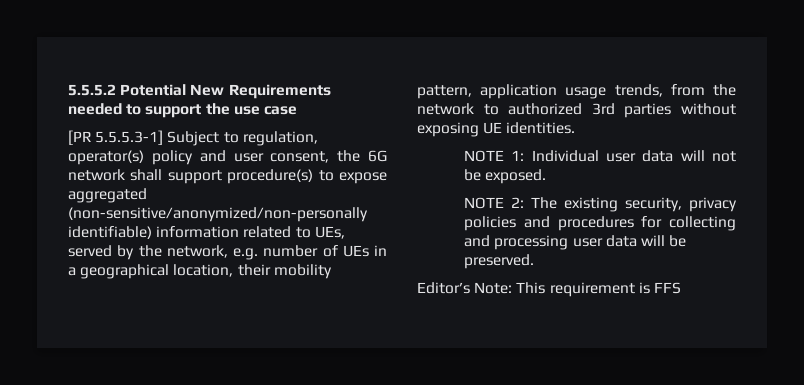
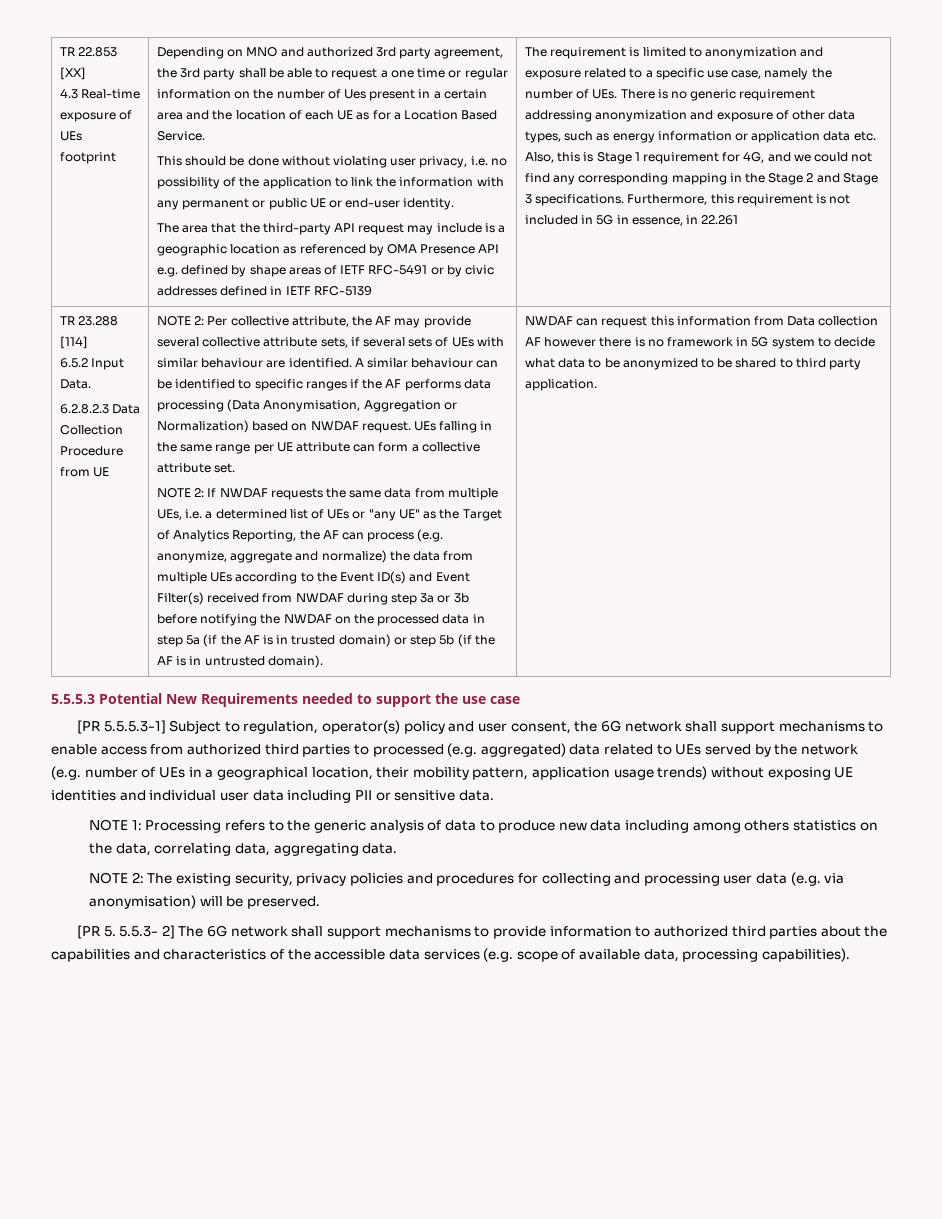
[68,84,116,96] 5.5.5.2 -> [59,47,118,57] [59,67,86,80] [59,89,141,99] [59,110,133,122] [59,131,82,141] [59,152,116,164] [156,47,504,59] [156,68,508,80] [156,89,487,101] [156,110,498,120] [156,131,205,141] [156,156,507,168] [156,177,504,189] [156,198,455,210] [156,223,506,235] [156,244,500,256] [156,265,495,277] [156,286,372,296] [524,47,824,59] [524,68,832,80] [524,89,816,101] [524,110,856,122] [524,131,876,143] [524,152,873,164] [524,173,878,185] [524,194,851,206] [524,215,739,226] [59,316,119,326] [59,336,88,349] [59,358,125,370] [59,379,91,389] [59,404,141,414] [59,425,123,435] [59,446,123,456] [59,467,110,477] [156,316,471,328] [156,337,504,348] [156,358,499,368] [156,379,491,391] [156,399,457,412] [156,420,493,433] [156,442,480,454] [156,463,236,473] [156,488,498,500] [156,509,502,521] [156,529,444,542] [156,550,474,563] [156,571,470,584] [156,592,469,605] [156,614,485,626] [156,634,495,647] [156,655,323,668] [524,316,879,328] [524,337,876,349] [524,358,862,370] [524,379,597,391] [51,694,95,704] TR 22.853 [XX] // 4.3 Real-time exposure of UEs footprint | Depending on MNO and authorized 3rd party agreement, the 3rd party shall be able to request a one time or regular information on the number of Ues present in a certain area and the location of each UE as for a Location Based Service. // This should be done without violating user privacy, i.e. no possibility of the application to link the information with any permanent or public UE or end-user identity. // The area that the third-party API request may include is a geographic location as referenced by OMA Presence API e.g. defined by shape areas of IETF RFC-5491 or by civic addresses defined in IETF RFC-5139 | The requirement is limited to anonymization and exposure related to a specific use case, namely the number of UEs. There is no generic requirement addressing anonymization and exposure of other data types, such as energy information or application data etc. Also, this is Stage 1 requirement for 4G, and we could not find any corresponding mapping in the Stage 2 and Stage 3 specifications. Furthermore, this requirement is not included in 5G in essence, in 22.261 // TR 23.288 [114] // 6.5.2 Input Data. // 6.2.8.2.3 Data Collection Procedure from UE | NOTE 2: Per collective attribute, the AF may provide several collective attribute sets, if several sets of UEs with similar behaviour are identified. A similar behaviour can be identified to specific ranges if the AF performs data processing (Data Anonymisation, Aggregation or Normalization) based on NWDAF request. UEs falling in the same range per UE attribute can form a collective attribute set. // NOTE 2: If NWDAF requests the same data from multiple UEs, i.e. a determined list of UEs or "any UE" as the Target of Analytics Reporting, the AF can process (e.g. anonymize, aggregate and normalize) the data from multiple UEs according to the Event ID(s) and Event Filter(s) received from NWDAF during step 3a or 3b before notifying the NWDAF on the processed data in step 5a (if the AF is in trusted domain) or step 5b (if the AF is in untrusted domain). | NWDAF can request this information from Data collection AF however there is no framework in 5G system to decide what data to be anonymized to be shared to third party application. // 5.5.5.3
[227,169,387,184] [68,188,147,203] [68,207,368,222] [68,226,345,239] procedure(s) to expose aggregated (non-sensitive/anonymized/non-personally identifiable) information related to UEs, -> [778,721,884,732] [51,743,702,757] mechanisms to enable access from authorized third parties to processed (e.g. aggregated) data related to UEs
[166,245,258,260] network, e.g. -> [800,744,858,755] [51,766,81,780] network (e.g.
[614,84,736,97] [417,103,736,118] [417,122,576,137] [464,150,736,162] [464,169,547,184] trends, from the network to authorized 3rd parties without exposing UE identities. // NOTE 1: Individual user data will not be exposed. -> [657,766,854,780] [51,790,494,803] [89,819,878,833] [89,843,398,856] trends) without exposing UE identities and individual user data including PII or sensitive data. // NOTE 1: Processing refers to the generic analysis of data to produce new data including among others statistics on the data, correlating data, aggregating data.
(637, 241) none -> [790,872,845,886] [89,895,197,909] (e.g. via anonymisation)
[417,282,681,297] Editor’s Note: This requirement is FFS -> [76,925,888,939] [51,948,851,962] [PR 5. 5.5.3- 2] The 6G network shall support mechanisms to provide information to authorized third parties about the capabilities and characteristics of the accessible data services (e.g. scope of available data, processing capabilities).

